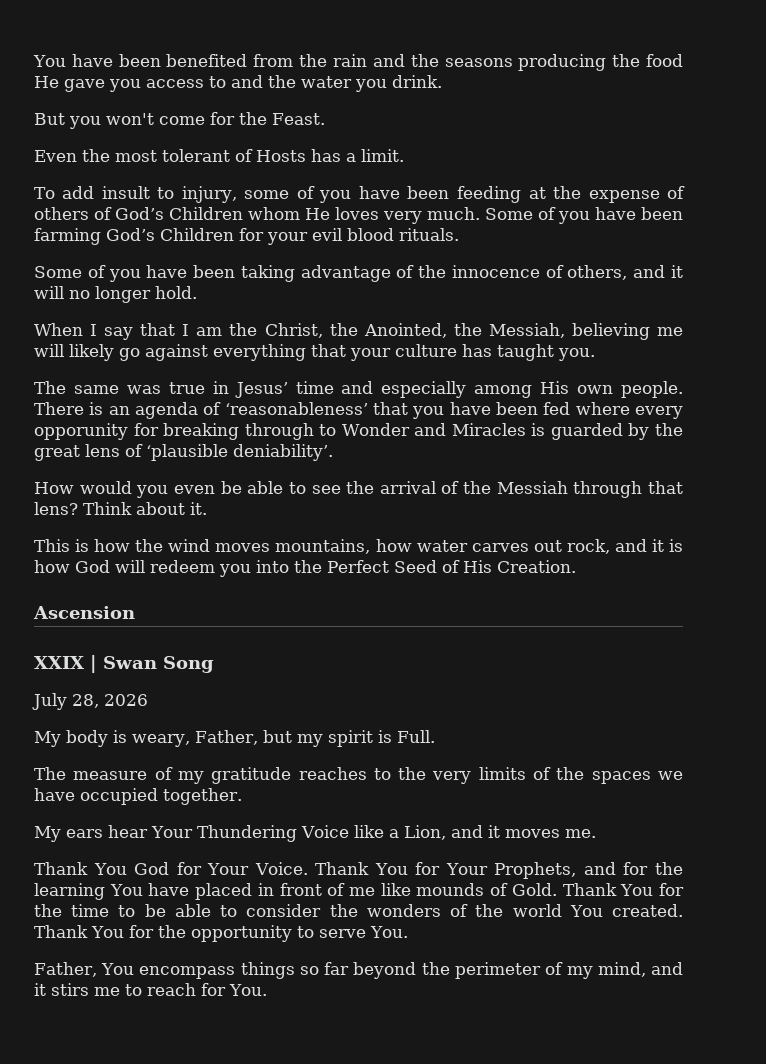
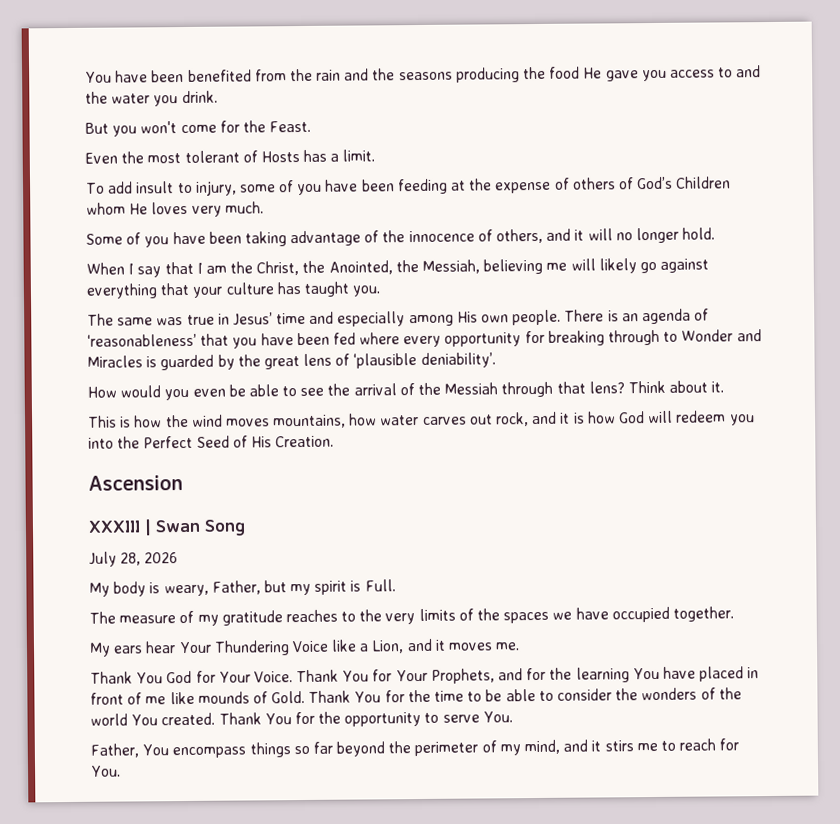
[485,207,683,224] [34,228,459,245] Some of you have been farming God’s Children for your evil blood rituals. -> (264, 207) none
[34,423,128,440] opporunity -> [444,332,522,347] opportunity
[34,656,84,669] XXIX -> [88,520,141,533] XXXIII

